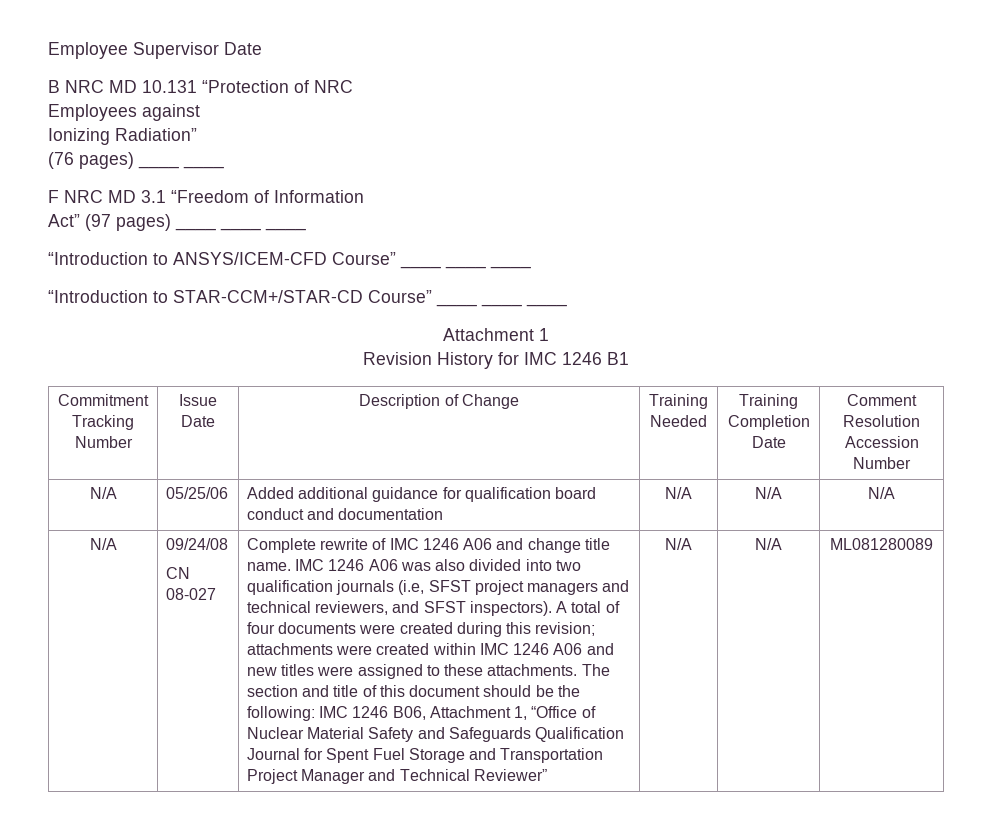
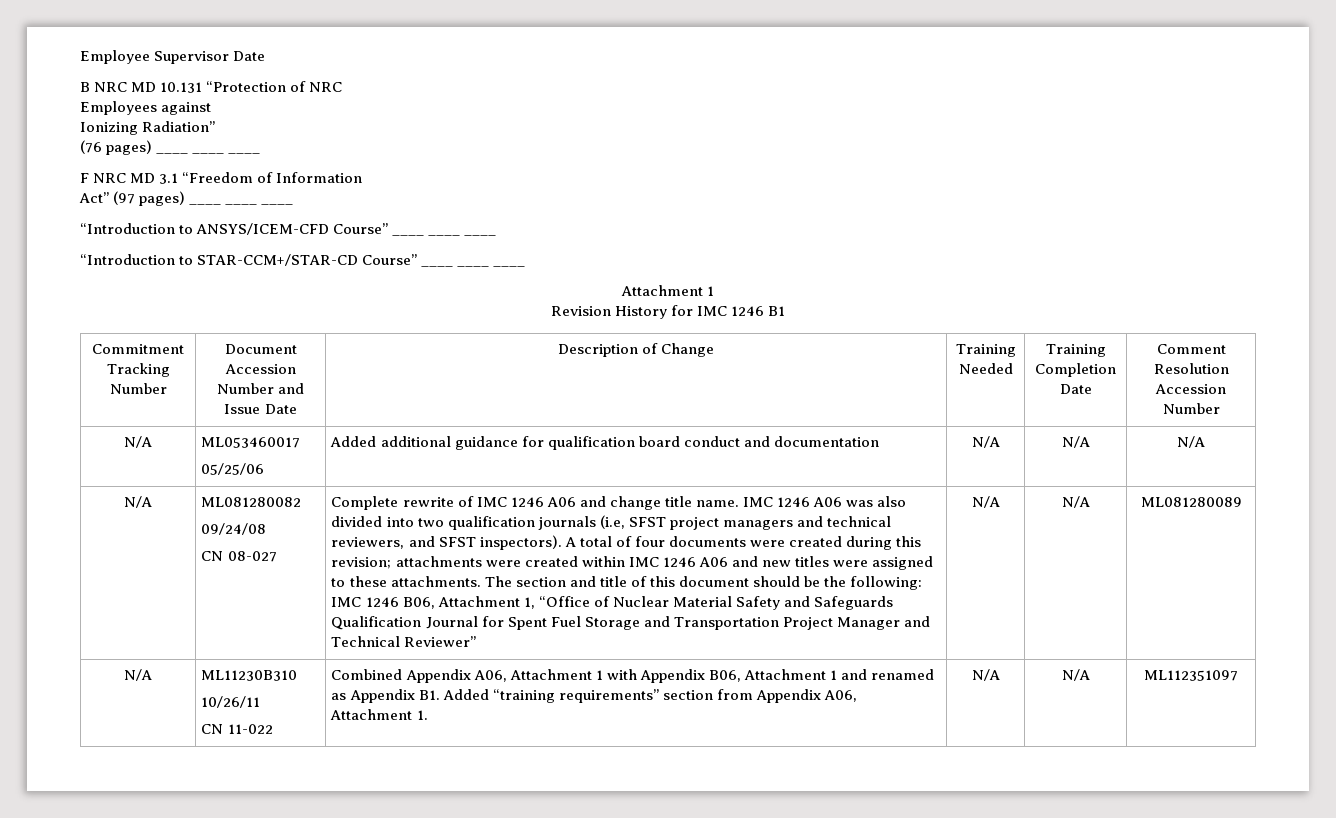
(224, 167) none -> [228,152,261,154] ____
(133, 442) none -> [224,344,297,354] [224,364,296,374] [216,383,305,394] Document Accession Number and
(117, 493) none -> [201,437,301,448] ML053460017 //
(117, 544) none -> [201,497,302,507] ML081280082 //
(933, 544) none -> [124,669,152,681] [201,670,298,681] [201,696,261,708] [201,724,273,734] [331,669,935,683] [331,689,857,703] [330,709,428,720] [971,669,1000,681] [1061,669,1090,681] [1144,670,1238,681] // N/A | ML11230B310 // 10/26/11 // CN 11-022 | Combined Appendix A06, Attachment 1 with Appendix B06, Attachment 1 and renamed as Appendix B1. Added “training requirements” section from Appendix A06, Attachment 1. | N/A | N/A | ML112351097

